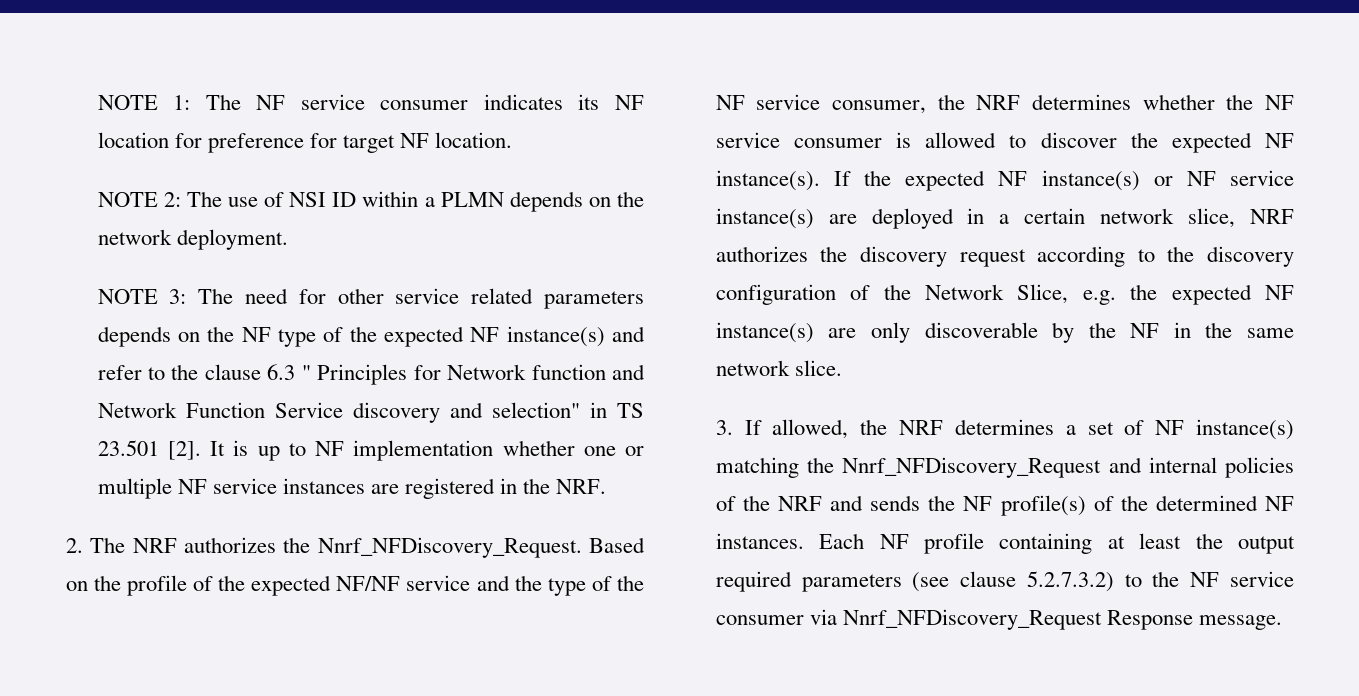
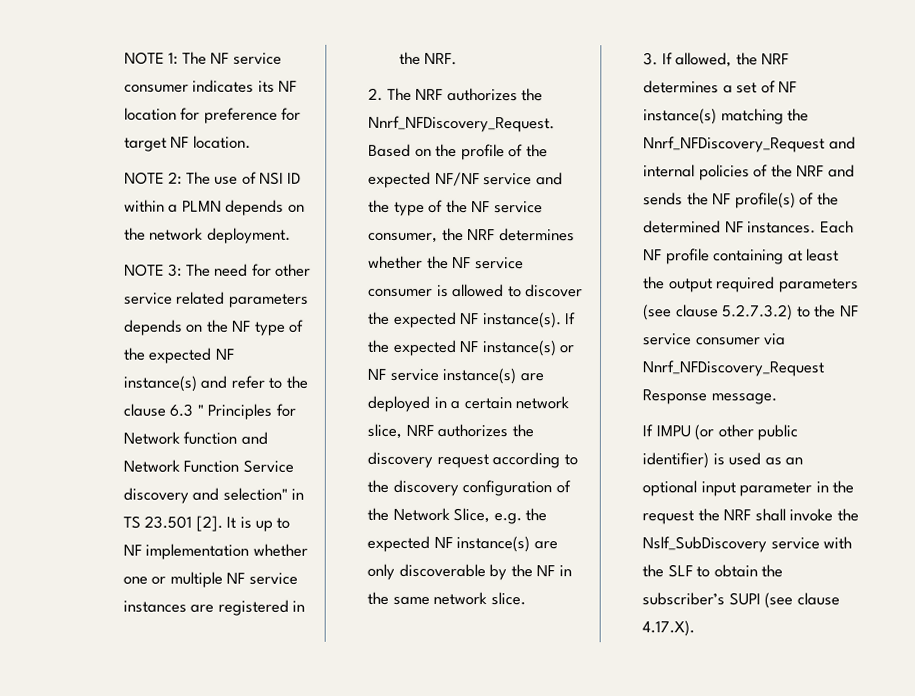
(1283, 622) none -> [642,424,799,441] [642,452,804,469] [642,480,855,497] [642,508,859,525] [642,536,853,553] [642,564,784,578] [642,592,840,609] [642,620,696,637] // If IMPU (or other public identifier) is used as an optional input parameter in the request the NRF shall invoke the Nslf_SubDiscovery service with the SLF to obtain the subscriber’s SUPI (see clause 4.17.X).

